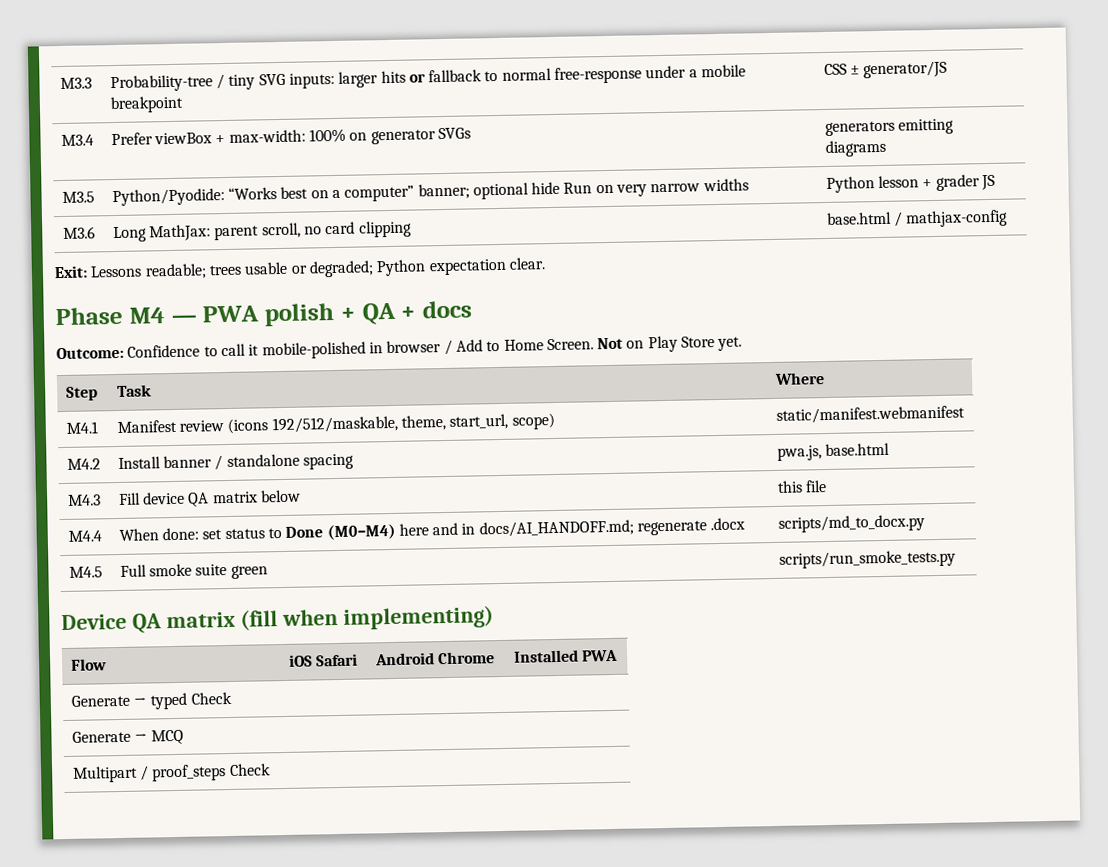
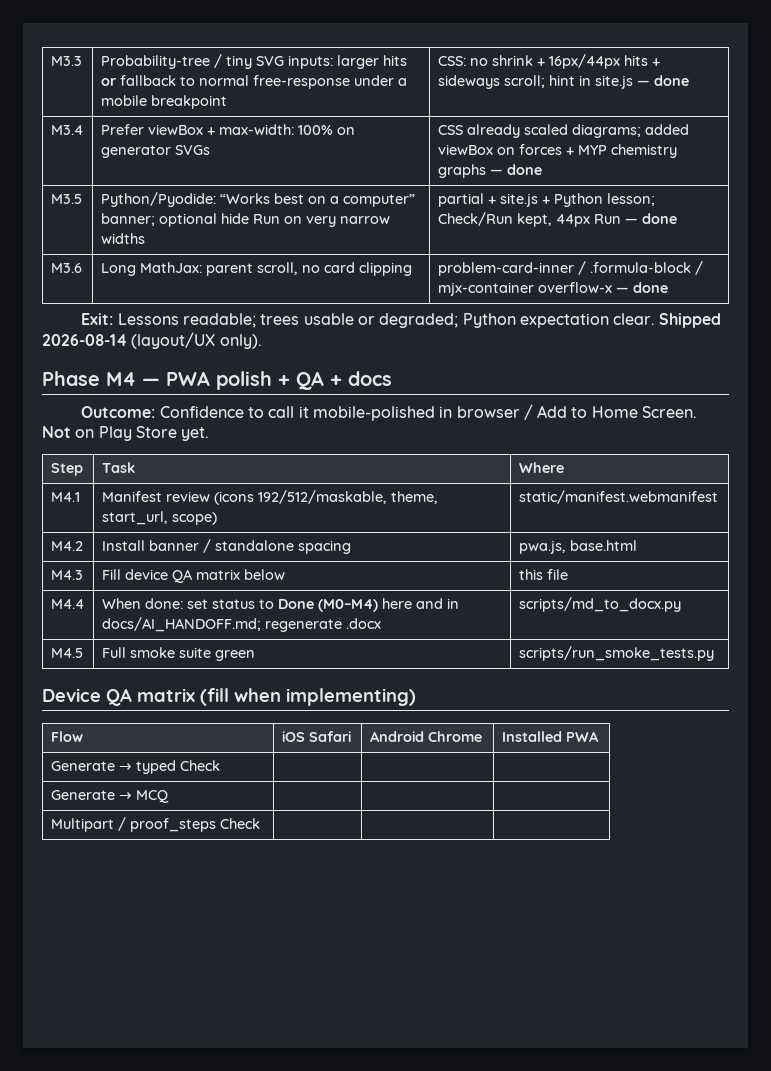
[823,60,948,79] CSS ± generator/JS -> [437,54,660,69] [437,75,689,89] CSS: no shrink + 16px/44px hits + sideways scroll; hint in site.js — done
[824,118,954,136] [824,139,886,157] generators emitting diagrams -> [437,124,689,138] [437,144,677,158] [437,164,542,178] CSS already scaled diagrams; added viewBox on forces + MYP chemistry graphs — done
[825,174,995,193] Python lesson + grader JS -> [437,193,655,207] [437,212,677,227] partial + site.js + Python lesson; Check/Run kept, 44px Run — done
[826,209,1009,228] base.html / mathjax-config -> [437,261,703,276] [437,282,668,296] problem-card-inner / .formula-block / mjx-container overflow-x — done
(545, 263) none -> [659,313,722,328] [42,332,262,349] Shipped 2026-08-14 (layout/UX only).

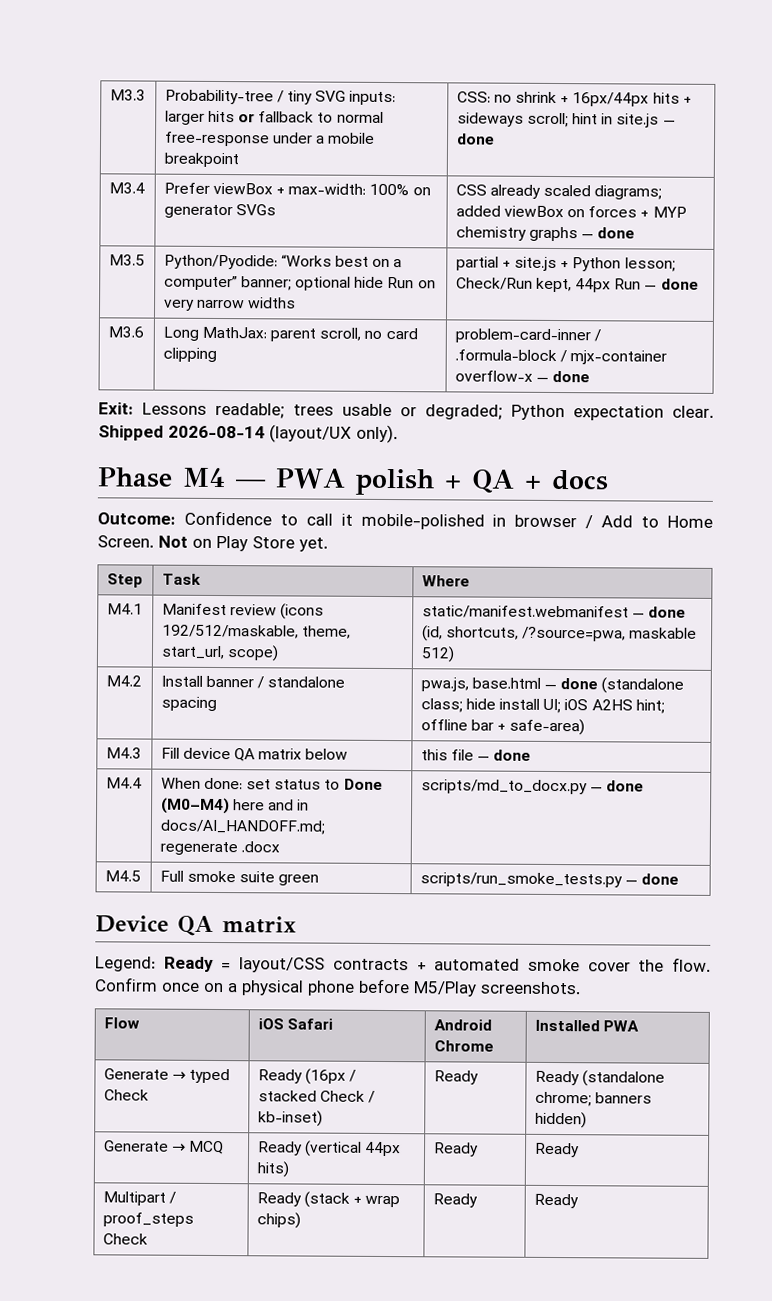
(718, 497) none -> [631,606,687,618] [421,625,698,642] [420,646,455,663] — done (id, shortcuts, /?source=pwa, maskable 512)
(637, 545) none -> [544,677,685,694] [420,698,665,714] [420,718,586,736] — done (standalone class; hide install UI; iOS A2HS hint; offline bar + safe-area)
(568, 574) none -> [477,749,532,761] — done
(681, 604) none -> [589,780,645,792] — done
(714, 653) none -> [624,873,680,885] — done
[200,688,416,706] (fill when implementing) -> [95,956,711,973] [94,977,581,997] // Legend: Ready = layout/CSS contracts + automated smoke cover the flow. Confirm once on a physical phone before M5/Play screenshots.
[50,790,169,803] [50,817,260,832] | | // Generate → MCQ | | | // Multipart / proof_steps Check | | | -> [257,1068,357,1085] [257,1090,376,1103] [257,1110,323,1127] [433,1070,479,1085] [534,1070,665,1087] [534,1091,652,1107] [534,1111,587,1129] [103,1140,225,1155] [257,1140,402,1157] [256,1161,289,1178] [432,1142,479,1157] [533,1142,580,1158] [102,1191,176,1206] [102,1212,194,1227] [102,1233,148,1245] [256,1191,401,1208] [256,1212,301,1229] [432,1193,478,1208] [533,1193,579,1209] Ready (16px / stacked Check / kb-inset) | Ready | Ready (standalone chrome; banners hidden) // Generate → MCQ | Ready (vertical 44px hits) | Ready | Ready // Multipart / proof_steps Check | Ready (stack + wrap chips) | Ready | Ready

